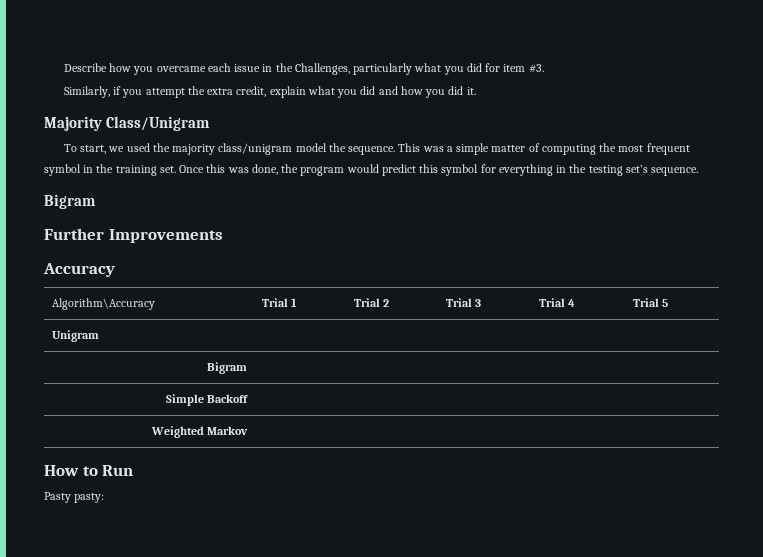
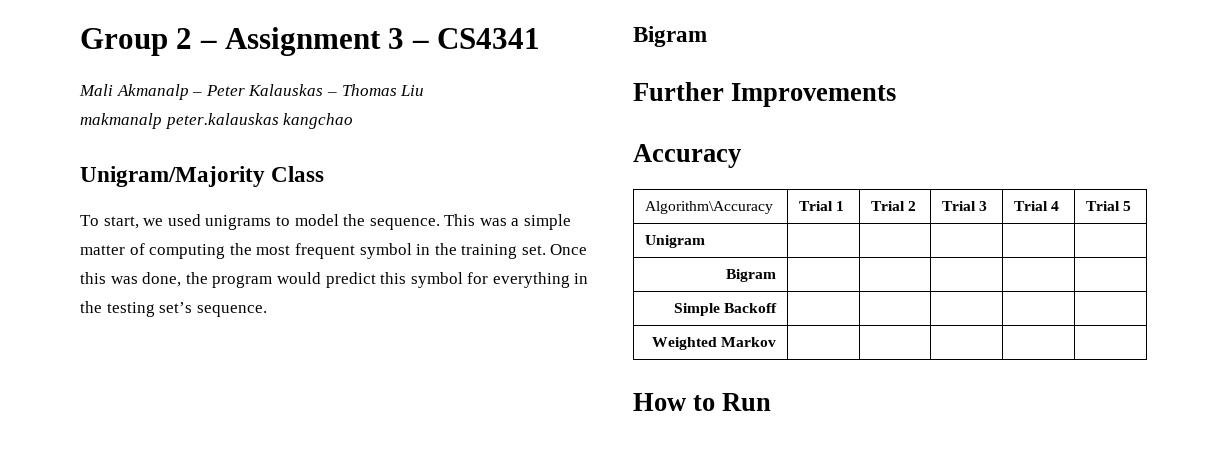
[63,63,544,75] [63,86,476,98] [44,116,211,131] Describe how you overcame each issue in the Challenges, particularly what you did for item #3. // Similarly, if you attempt the extra credit, explain what you did and how you did it. // Majority Class/Unigram -> [80,27,541,56] [79,84,425,100] [80,113,354,129] [80,166,325,187] Group 2 – Assignment 3 – CS4341 // Mali Akmanalp – Peter Kalauskas – Thomas Liu // makmanalp peter.kalauskas kangchao // Unigram/Majority Class
[152,143,293,155] the majority class/unigram -> [205,215,290,230] unigrams to
[44,492,105,503] // Pasty pasty: -> (772, 402) none

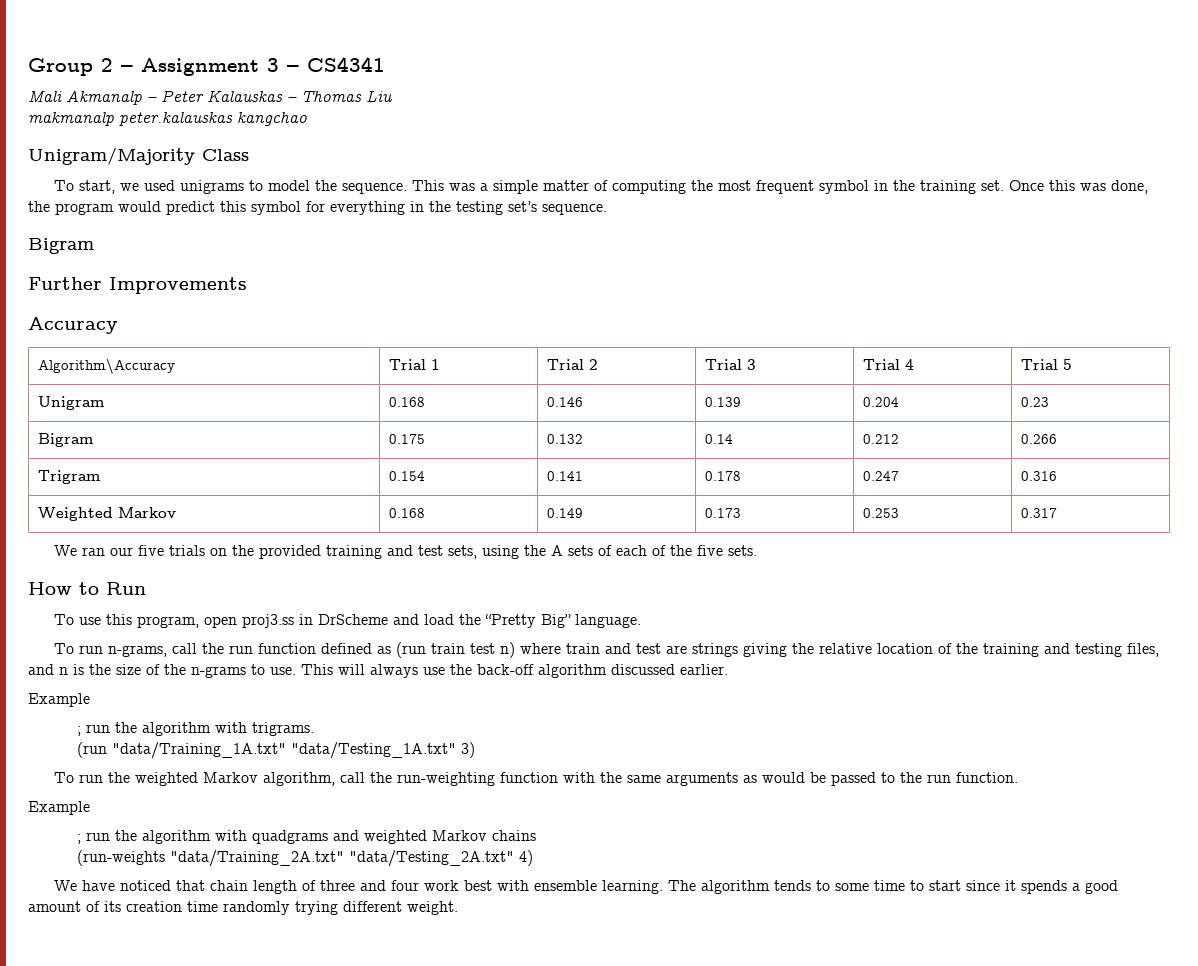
[726,269,777,282] [674,303,778,316] [652,337,777,350] [633,393,772,411] | | | | // Bigram | | | | | // Simple Backoff | | | | | // Weighted Markov | | | | | // How to Run -> [388,397,425,407] [546,397,583,407] [704,397,741,407] [862,397,899,407] [1020,397,1049,407] [37,433,93,447] [388,434,425,444] [546,434,583,444] [704,434,733,444] [862,434,899,444] [1020,434,1057,444] [37,470,100,484] [388,471,425,481] [546,471,583,481] [704,471,741,481] [862,471,899,481] [1020,471,1057,481] [37,507,176,521] [388,508,425,518] [546,508,583,518] [704,508,741,518] [862,508,899,518] [1020,508,1057,518] [53,545,757,559] [28,582,146,595] [53,614,641,628] [53,642,1159,658] [28,664,728,678] [28,693,90,707] [76,722,314,736] [76,742,475,759] [53,772,1018,786] [28,801,90,815] [76,830,536,844] [76,850,533,867] [53,880,1118,894] [28,901,458,915] 0.168 | 0.146 | 0.139 | 0.204 | 0.23 // Bigram | 0.175 | 0.132 | 0.14 | 0.212 | 0.266 // Trigram | 0.154 | 0.141 | 0.178 | 0.247 | 0.316 // Weighted Markov | 0.168 | 0.149 | 0.173 | 0.253 | 0.317 // We ran our five trials on the provided training and test sets, using the A sets of each of the five sets. // How to Run // To use this program, open proj3.ss in DrScheme and load the “Pretty Big” language. // To run n-grams, call the run function defined as (run train test n) where train and test are strings giving the relative location of the training and testing files, and n is the size of the n-grams to use. This will always use the back-off algorithm discussed earlier. // Example // ; run the algorithm with trigrams. // (run "data/Training_1A.txt" "data/Testing_1A.txt" 3) // To run the weighted Markov algorithm, call the run-weighting function with the same arguments as would be passed to the run function. // Example // ; run the algorithm with quadgrams and weighted Markov chains // (run-weights "data/Training_2A.txt" "data/Testing_2A.txt" 4) // We have noticed that chain length of three and four work best with ensemble learning. The algorithm tends to some time to start since it spends a good amount of its creation time randomly trying different weight.

